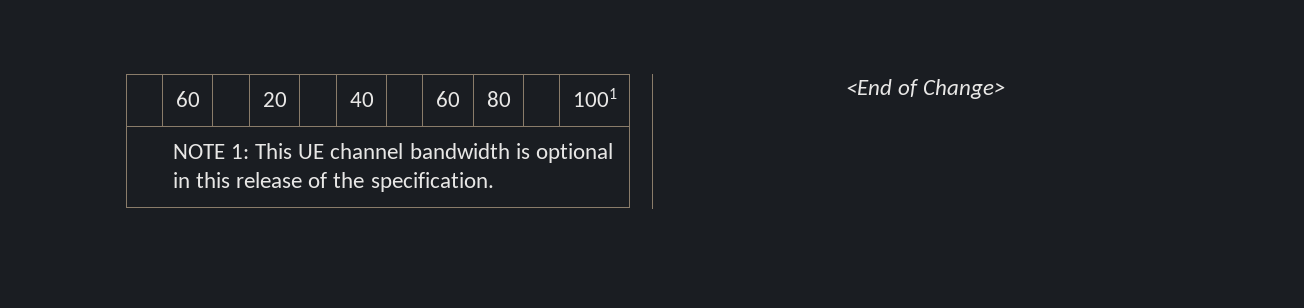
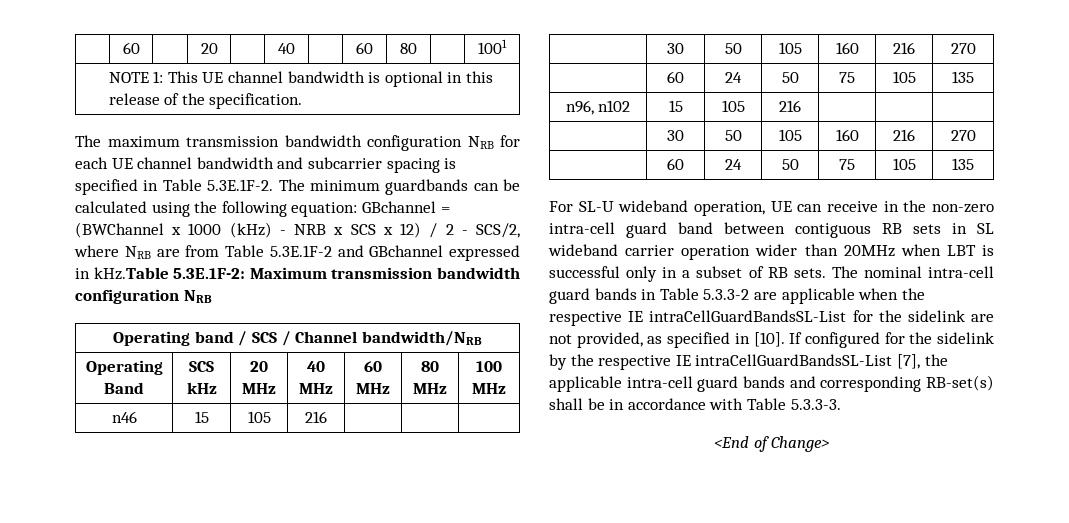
(494, 182) none -> [75,135,520,151] [75,157,457,173] [75,179,520,195] [75,201,450,217] [75,222,520,238] [74,245,520,261] [75,267,520,280] [75,289,212,304] [113,331,482,346] [85,360,163,375] [104,382,144,394] [189,361,214,372] [186,382,217,394] [250,361,268,372] [242,383,276,394] [307,361,325,372] [299,383,333,394] [364,361,382,372] [356,383,390,394] [421,361,439,372] [413,383,447,394] [476,361,502,372] [472,383,506,394] [111,411,137,423] [194,411,209,423] [247,411,271,423] [305,411,327,423] [667,43,684,54] [724,43,742,54] [778,42,802,54] [835,42,859,54] [893,42,915,54] [950,43,976,54] [667,71,684,83] [725,72,742,83] [781,72,799,83] [839,72,855,83] [892,71,916,83] [952,71,974,83] [565,100,631,115] [668,100,683,112] [721,100,745,112] [779,100,801,112] [667,130,684,141] [724,130,742,141] [778,129,802,141] [835,129,859,141] [893,129,915,141] [950,130,976,141] [667,158,684,170] [725,159,742,170] [781,159,799,170] [839,159,855,170] [892,158,916,170] [952,158,974,170] [549,200,994,216] [549,222,994,238] [548,244,994,260] [549,266,994,282] [549,288,925,304] [549,310,994,326] [549,332,994,348] [549,354,948,370] [549,375,994,392] [549,398,841,410] // The maximum transmission bandwidth configuration NRB for each UE channel bandwidth and subcarrier spacing is specified in Table 5.3E.1F-2. The minimum guardbands can be calculated using the following equation: GBchannel = (BWChannel x 1000 (kHz) - NRB x SCS x 12) / 2 - SCS/2, where NRB are from Table 5.3E.1F-2 and GBchannel expressed in kHz.Table 5.3E.1F-2: Maximum transmission bandwidth configuration NRB // Operating band / SCS / Channel bandwidth/NRB // Operating Band | SCS kHz | 20 MHz | 40 MHz | 60 MHz | 80 MHz | 100 MHz // n46 | 15 | 105 | 216 | | | // | 30 | 50 | 105 | 160 | 216 | 270 // | 60 | 24 | 50 | 75 | 105 | 135 // n96, n102 | 15 | 105 | 216 | | | // | 30 | 50 | 105 | 160 | 216 | 270 // | 60 | 24 | 50 | 75 | 105 | 135 // For SL-U wideband operation, UE can receive in the non-zero intra-cell guard band between contiguous RB sets in SL wideband carrier operation wider than 20MHz when LBT is successful only in a subset of RB sets. The nominal intra-cell guard bands in Table 5.3.3-2 are applicable when the respective IE intraCellGuardBandsSL-List for the sidelink are not provided, as specified in [10]. If configured for the sidelink by the respective IE intraCellGuardBandsSL-List [7], the applicable intra-cell guard bands and corresponding RB-set(s) shall be in accordance with Table 5.3.3-3.

